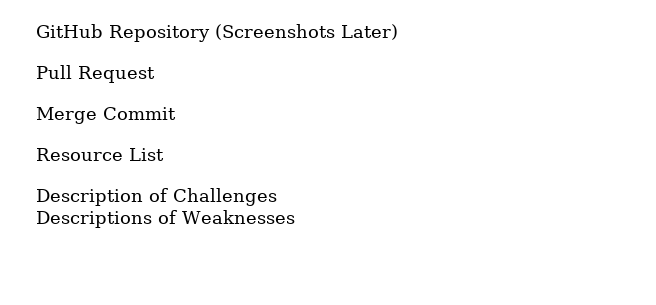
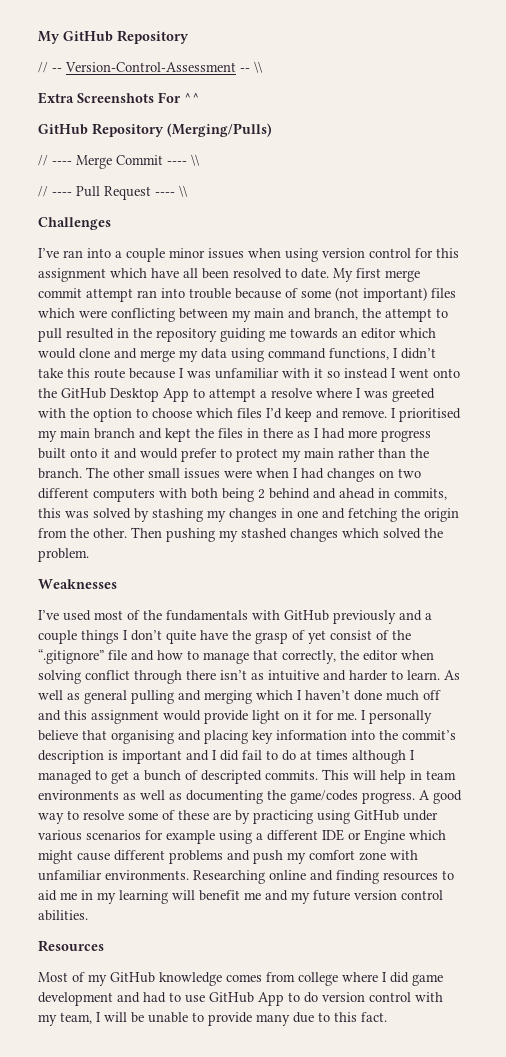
[36,24,398,42] [36,65,155,83] [36,107,176,124] [36,148,164,161] [36,188,277,206] [36,210,295,228] GitHub Repository (Screenshots Later) // Pull Request // Merge Commit // Resource List // Description of Challenges // Descriptions of Weaknesses -> [38,30,189,44] [38,61,263,73] [38,92,200,104] [38,123,272,137] [38,154,200,169] [38,185,188,200] [38,217,111,230] [38,248,459,262] [38,268,420,282] [38,287,456,302] [38,308,448,322] [38,328,436,342] [38,348,436,362] [38,368,460,379] [38,388,435,402] [38,408,461,422] [38,428,431,442] [38,448,429,462] [38,467,421,482] [38,488,447,502] [38,508,459,522] [38,527,443,542] [38,548,89,562] [38,579,117,589] [38,610,432,624] [38,630,411,644] [38,649,434,664] [38,670,460,684] [38,690,441,704] [38,710,432,724] [38,730,456,744] [38,750,415,764] [38,769,456,784] [38,790,462,804] [38,810,438,824] [38,829,446,844] [38,850,418,864] [38,870,454,884] [38,890,443,904] [38,910,88,921] [38,940,104,952] [38,972,443,986] [38,992,443,1006] [38,1012,387,1026] My GitHub Repository // // -- Version-Control-Assessment -- \\ // Extra Screenshots For ^^ // GitHub Repository (Merging/Pulls) // // ---- Merge Commit ---- \\ // // ---- Pull Request ---- \\ // Challenges // I’ve ran into a couple minor issues when using version control for this assignment which have all been resolved to date. My first merge commit attempt ran into trouble because of some (not important) files which were conflicting between my main and branch, the attempt to pull resulted in the repository guiding me towards an editor which would clone and merge my data using command functions, I didn’t take this route because I was unfamiliar with it so instead I went onto the GitHub Desktop App to attempt a resolve where I was greeted with the option to choose which files I’d keep and remove. I prioritised my main branch and kept the files in there as I had more progress built onto it and would prefer to protect my main rather than the branch. The other small issues were when I had changes on two different computers with both being 2 behind and ahead in commits, this was solved by stashing my changes in one and fetching the origin from the other. Then pushing my stashed changes which solved the problem. // Weaknesses // I’ve used most of the fundamentals with GitHub previously and a couple things I don’t quite have the grasp of yet consist of the “.gitignore” file and how to manage that correctly, the editor when solving conflict through there isn’t as intuitive and harder to learn. As well as general pulling and merging which I haven’t done much off and this assignment would provide light on it for me. I personally believe that organising and placing key information into the commit’s description is important and I did fail to do at times although I managed to get a bunch of descripted commits. This will help in team environments as well as documenting the game/codes progress. A good way to resolve some of these are by practicing using GitHub under various scenarios for example using a different IDE or Engine which might cause different problems and push my comfort zone with unfamiliar environments. Researching online and finding resources to aid me in my learning will benefit me and my future version control abilities. // Resources // Most of my GitHub knowledge comes from college where I did game development and had to use GitHub App to do version control with my team, I will be unable to provide many due to this fact.

